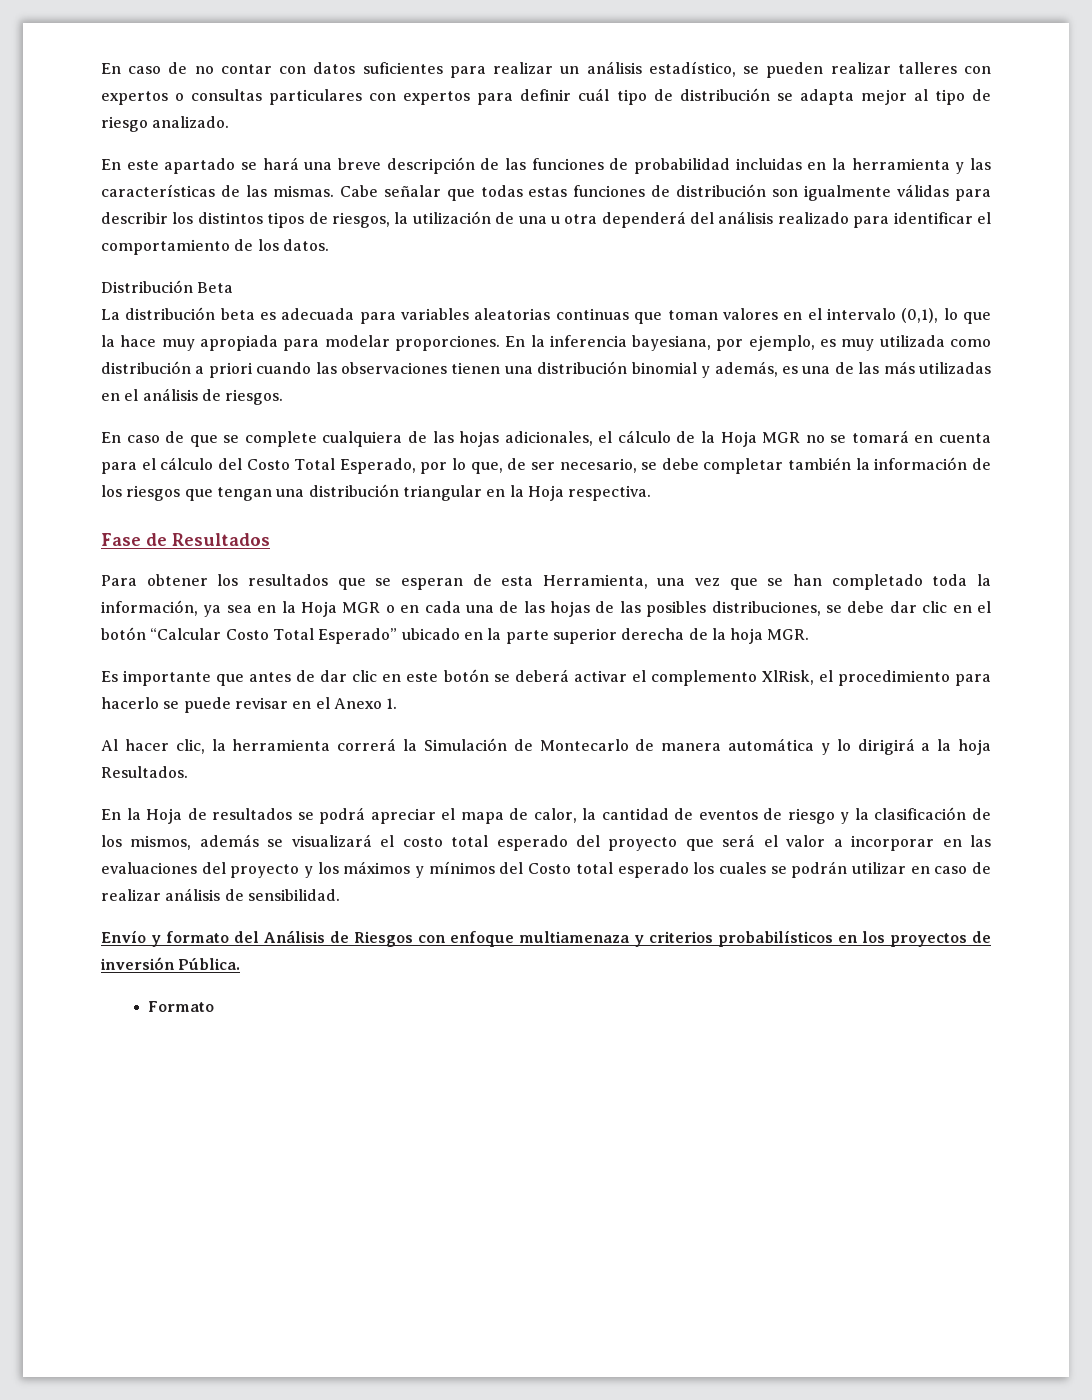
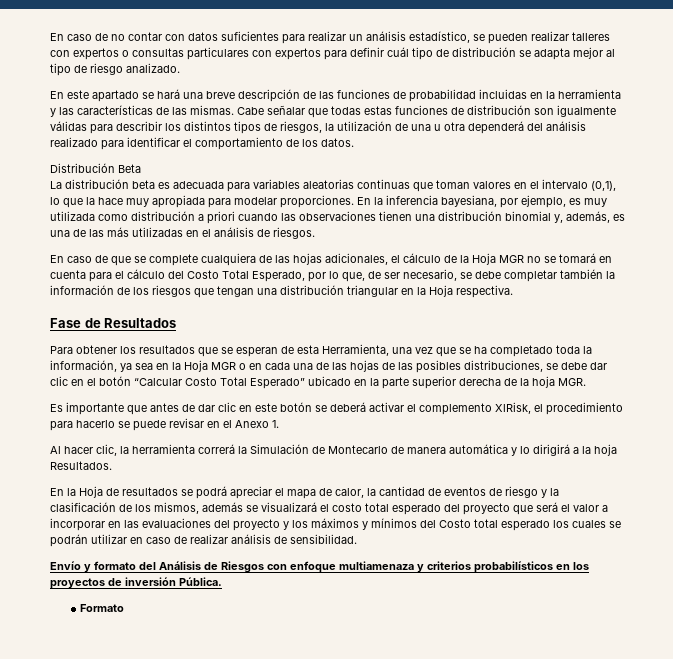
[701,366,711,378] y -> [554,214,563,223] y,
[793,574,823,586] han -> [474,346,487,354] ha

